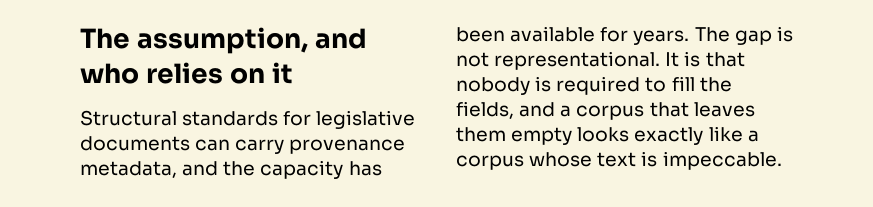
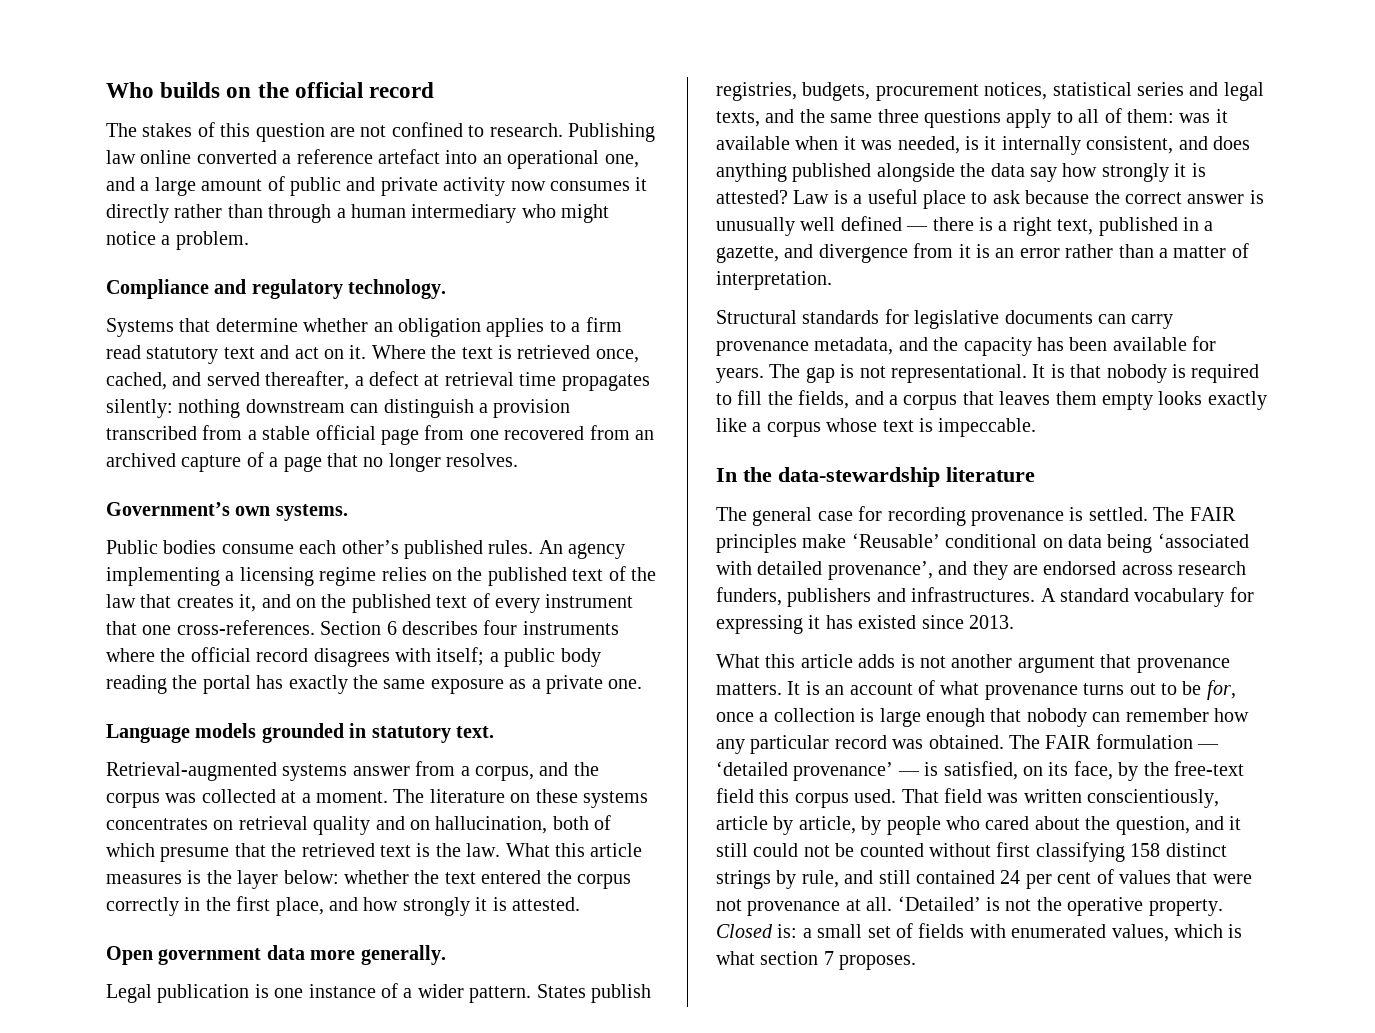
[80,27,368,54] [80,62,294,84] The assumption, and who relies on it -> [106,82,435,98] [106,122,655,142] [106,149,639,169] [106,176,648,196] [106,204,610,223] [106,231,249,250] [106,279,447,299] [106,317,622,337] [106,345,639,364] [106,371,650,391] [106,399,571,418] [106,425,654,445] [106,452,519,472] [106,502,348,521] [106,540,626,559] [106,566,656,586] [106,593,634,613] [106,620,619,635] [106,647,601,667] [106,675,643,694] [106,723,494,743] [106,761,599,781] [106,789,648,808] [106,815,612,835] [106,843,643,862] [106,870,631,889] [106,896,580,916] [106,945,446,965] [106,983,651,1003] [716,82,1264,101] [716,108,1228,128] [716,136,1250,155] [716,163,1206,182] [716,189,1264,209] [716,216,1214,236] [716,243,1249,263] [716,271,832,290] Who builds on the official record // The stakes of this question are not confined to research. Publishing law online converted a reference artefact into an operational one, and a large amount of public and private activity now consumes it directly rather than through a human intermediary who might notice a problem. // Compliance and regulatory technology. // Systems that determine whether an obligation applies to a firm read statutory text and act on it. Where the text is retrieved once, cached, and served thereafter, a defect at retrieval time propagates silently: nothing downstream can distinguish a provision transcribed from a stable official page from one recovered from an archived capture of a page that no longer resolves. // Government’s own systems. // Public bodies consume each other’s published rules. An agency implementing a licensing regime relies on the published text of the law that creates it, and on the published text of every instrument that one cross-references. Section 6 describes four instruments where the official record disagrees with itself; a public body reading the portal has exactly the same exposure as a private one. // Language models grounded in statutory text. // Retrieval-augmented systems answer from a corpus, and the corpus was collected at a moment. The literature on these systems concentrates on retrieval quality and on hallucination, both of which presume that the retrieved text is the law. What this article measures is the layer below: whether the text entered the corpus correctly in the first place, and how strongly it is attested. // Open government data more generally. // Legal publication is one instance of a wider pattern. States publish registries, budgets, procurement notices, statistical series and legal texts, and the same three questions apply to all of them: was it available when it was needed, is it internally consistent, and does anything published alongside the data say how strongly it is attested? Law is a useful place to ask because the correct answer is unusually well defined — there is a right text, published in a gazette, and divergence from it is an error rather than a matter of interpretation.
(782, 160) none -> [716,467,1035,487] [716,506,1236,526] [716,533,1249,553] [716,561,1247,580] [716,587,1254,607] [716,615,1014,634] [716,654,1230,673] [716,680,1236,700] [716,708,1249,727] [716,734,1220,754] [716,761,1244,781] [716,788,1220,808] [716,816,1242,835] [716,842,1227,862] [716,869,1252,889] [716,896,1223,916] [716,923,1243,942] [716,951,917,970] // In the data-stewardship literature // The general case for recording provenance is settled. The FAIR principles make ‘Reusable’ conditional on data being ‘associated with detailed provenance’, and they are endorsed across research funders, publishers and infrastructures. A standard vocabulary for expressing it has existed since 2013. // What this article adds is not another argument that provenance matters. It is an account of what provenance turns out to be for, once a collection is large enough that nobody can remember how any particular record was obtained. The FAIR formulation — ‘detailed provenance’ — is satisfied, on its face, by the free-text field this corpus used. That field was written conscientiously, article by article, by people who cared about the question, and it still could not be counted without first classifying 158 distinct strings by rule, and still contained 24 per cent of values that were not provenance at all. ‘Detailed’ is not the operative property. Closed is: a small set of fields with enumerated values, which is what section 7 proposes.

